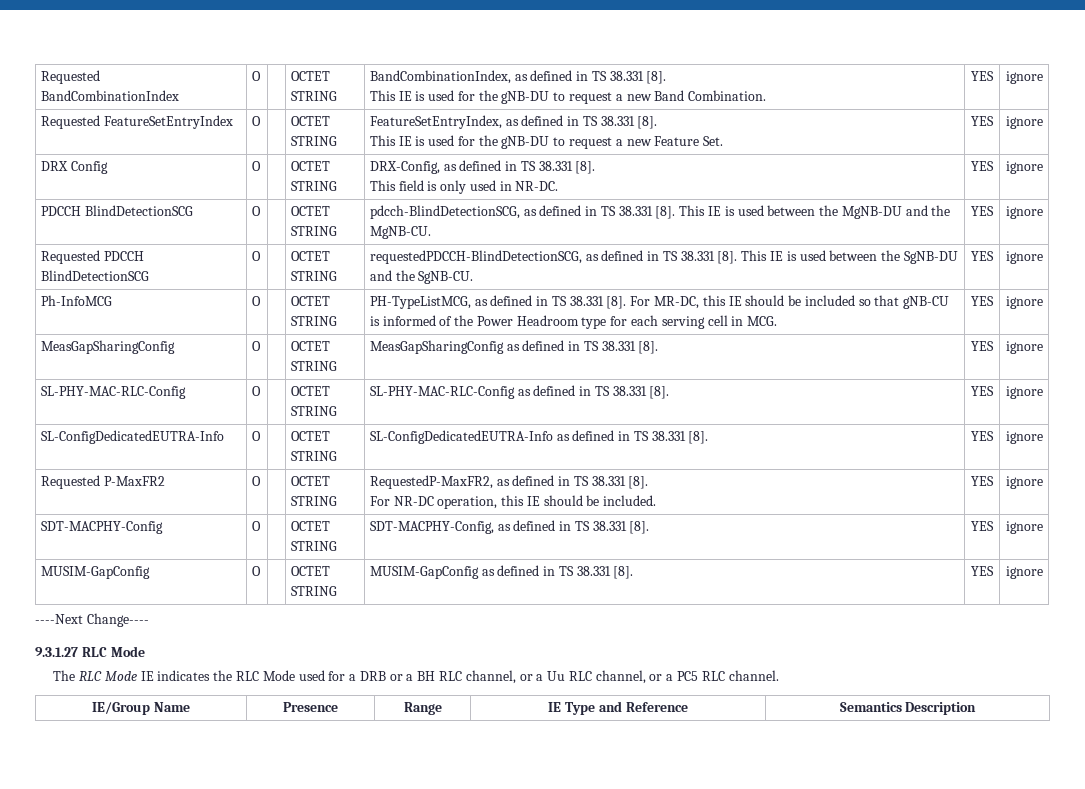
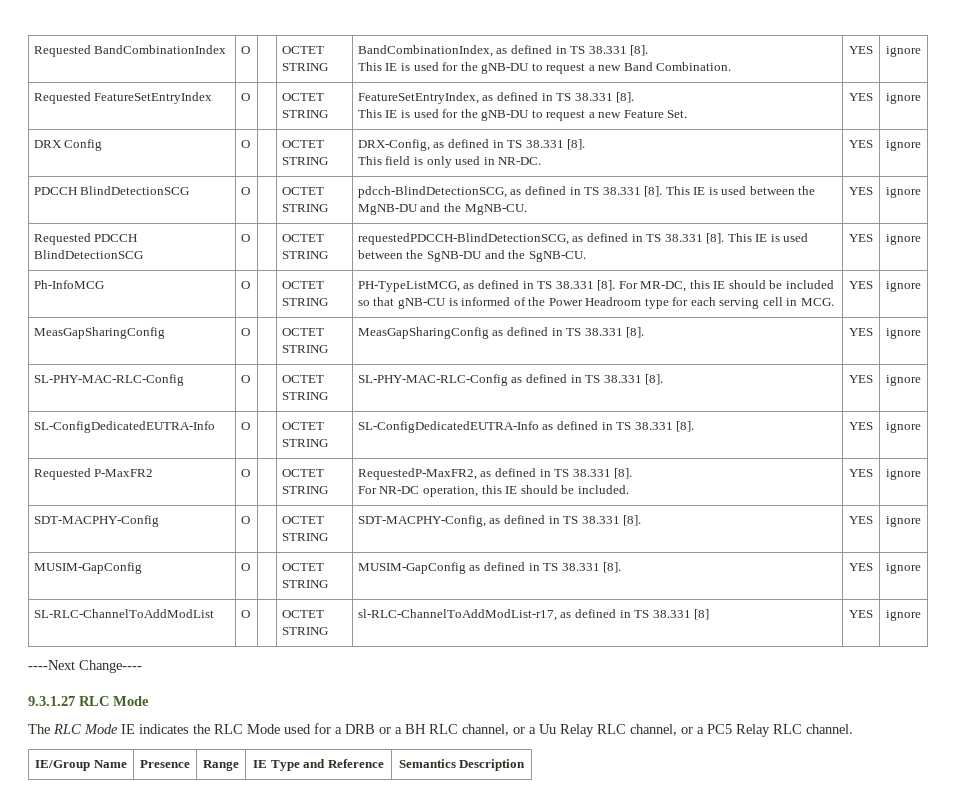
(1043, 572) none -> [33,609,214,618] [240,610,250,618] [281,610,324,618] [281,627,328,635] [357,609,710,621] [849,610,873,618] [886,610,921,621] // SL-RLC-ChannelToAddModList | O | | OCTET STRING | sl-RLC-ChannelToAddModList-r17, as defined in TS 38.331 [8] | YES | ignore
(566, 676) none -> [560,724,594,737] Relay
(699, 676) none -> [736,724,770,737] Relay

